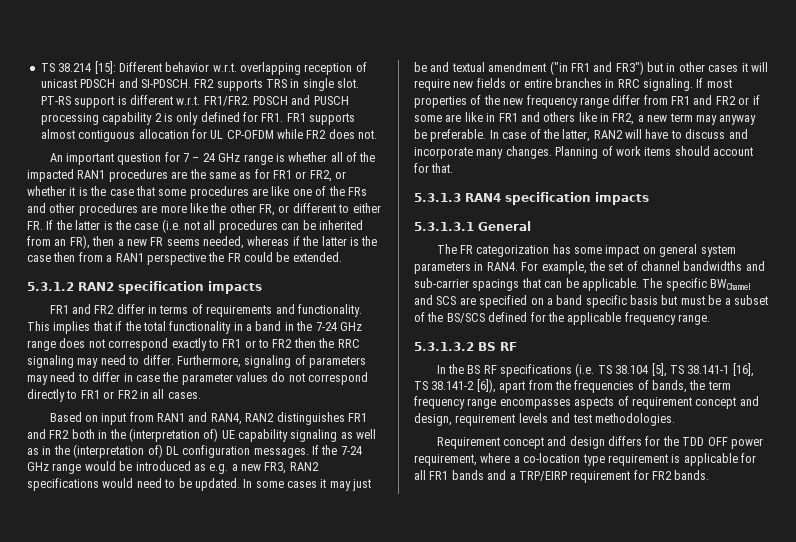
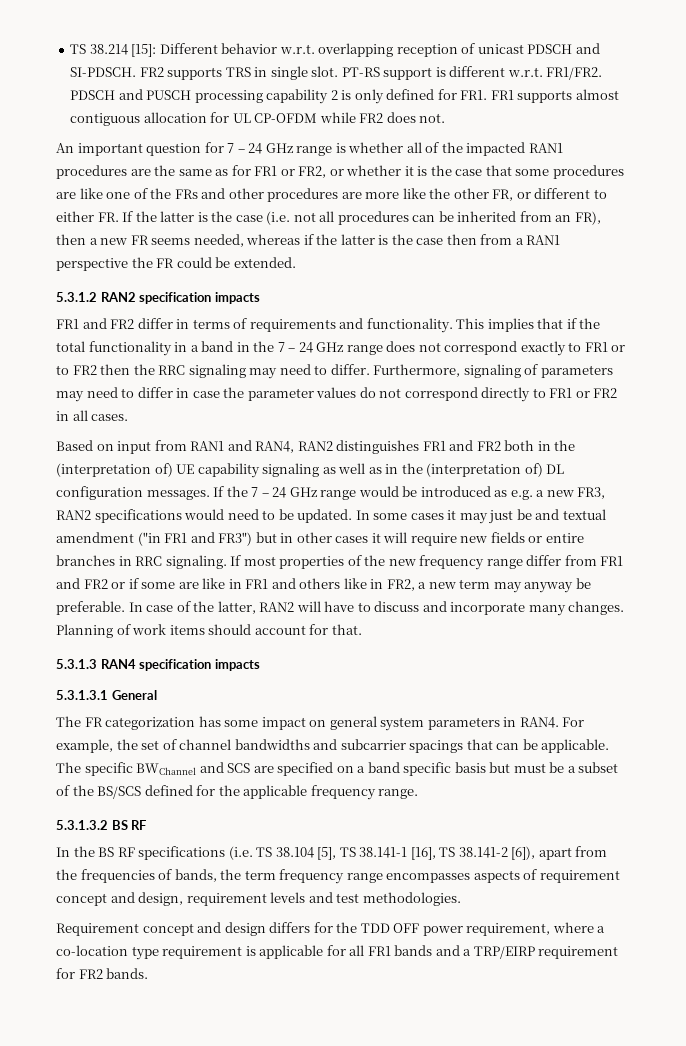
[315,322,337,331] 7-24 -> [277,342,313,353] 7 – 24
[340,446,362,455] 7-24 -> [251,487,287,498] 7 – 24
[414,278,469,288] sub-carrier -> [340,739,406,750] subcarrier

